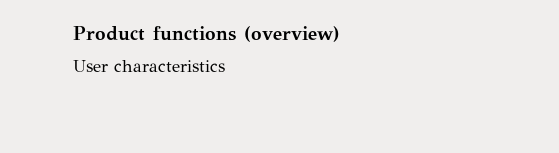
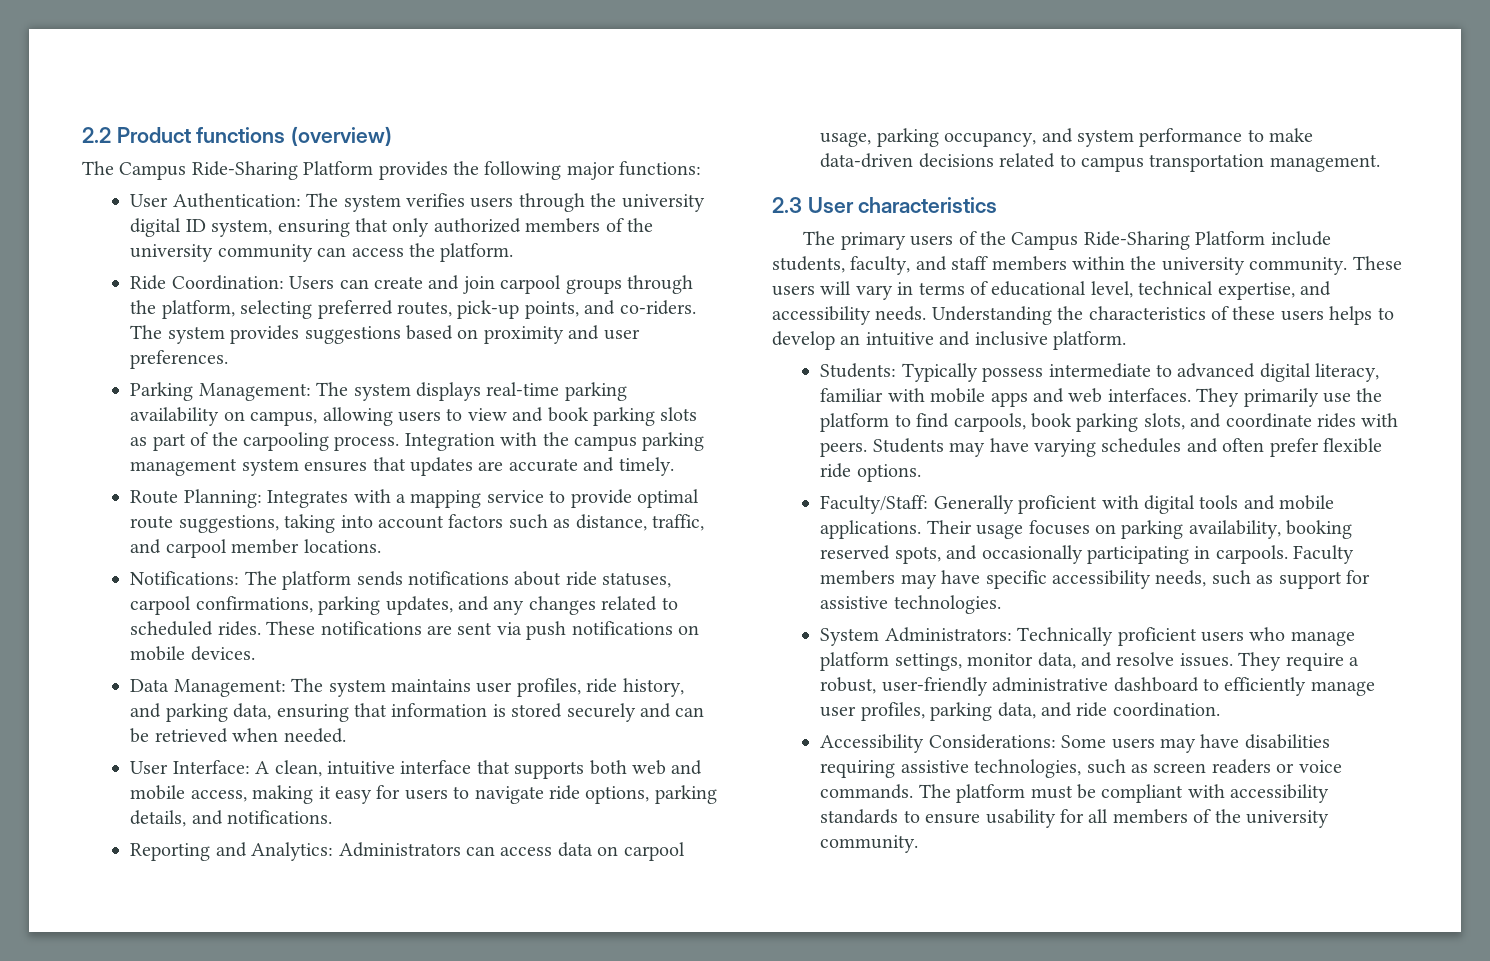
(73, 33) none -> [82,127,111,143] 2.2
[73,60,225,72] User characteristics -> [82,161,702,180] [130,193,705,212] [130,218,653,237] [130,243,514,262] [130,275,693,294] [130,300,696,319] [130,325,640,344] [130,350,229,369] [130,382,627,401] [130,407,698,426] [130,432,705,451] [130,457,674,476] [130,489,699,508] [130,514,704,533] [130,539,381,558] [130,571,672,590] [130,596,678,615] [130,621,699,640] [130,646,255,661] [130,678,684,697] [130,703,705,722] [130,728,346,743] [130,760,703,779] [130,785,717,804] [130,810,333,827] [130,842,685,861] [820,128,1314,147] [820,153,1380,172] [772,197,998,213] [803,231,1331,250] [772,256,1402,275] [772,281,1331,300] [772,306,1394,325] [772,331,1126,350] [820,363,1380,382] [820,388,1383,407] [820,413,1399,432] [820,438,1382,457] [820,463,921,482] [820,495,1335,514] [820,520,1353,539] [820,545,1355,564] [820,570,1370,589] [820,595,1001,614] [820,627,1355,646] [820,652,1359,671] [820,677,1375,696] [820,702,1220,721] [820,734,1330,753] [820,759,1342,778] [820,784,1330,803] [820,809,1329,828] [820,835,919,853] The Campus Ride-Sharing Platform provides the following major functions: // User Authentication: The system verifies users through the university digital ID system, ensuring that only authorized members of the university community can access the platform. // Ride Coordination: Users can create and join carpool groups through the platform, selecting preferred routes, pick-up points, and co-riders. The system provides suggestions based on proximity and user preferences. // Parking Management: The system displays real-time parking availability on campus, allowing users to view and book parking slots as part of the carpooling process. Integration with the campus parking management system ensures that updates are accurate and timely. // Route Planning: Integrates with a mapping service to provide optimal route suggestions, taking into account factors such as distance, traffic, and carpool member locations. // Notifications: The platform sends notifications about ride statuses, carpool confirmations, parking updates, and any changes related to scheduled rides. These notifications are sent via push notifications on mobile devices. // Data Management: The system maintains user profiles, ride history, and parking data, ensuring that information is stored securely and can be retrieved when needed. // User Interface: A clean, intuitive interface that supports both web and mobile access, making it easy for users to navigate ride options, parking details, and notifications. // Reporting and Analytics: Administrators can access data on carpool usage, parking occupancy, and system performance to make data-driven decisions related to campus transportation management. // 2.3 User characteristics // The primary users of the Campus Ride-Sharing Platform include students, faculty, and staff members within the university community. These users will vary in terms of educational level, technical expertise, and accessibility needs. Understanding the characteristics of these users helps to develop an intuitive and inclusive platform. // Students: Typically possess intermediate to advanced digital literacy, familiar with mobile apps and web interfaces. They primarily use the platform to find carpools, book parking slots, and coordinate rides with peers. Students may have varying schedules and often prefer flexible ride options. // Faculty/Staff: Generally proficient with digital tools and mobile applications. Their usage focuses on parking availability, booking reserved spots, and occasionally participating in carpools. Faculty members may have specific accessibility needs, such as support for assistive technologies. // System Administrators: Technically proficient users who manage platform settings, monitor data, and resolve issues. They require a robust, user-friendly administrative dashboard to efficiently manage user profiles, parking data, and ride coordination. // Accessibility Considerations: Some users may have disabilities requiring assistive technologies, such as screen readers or voice commands. The platform must be compliant with accessibility standards to ensure usability for all members of the university community.

